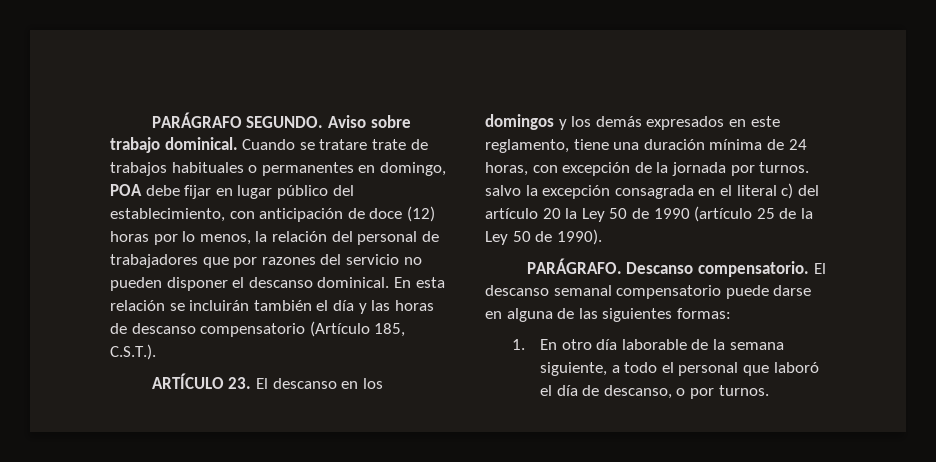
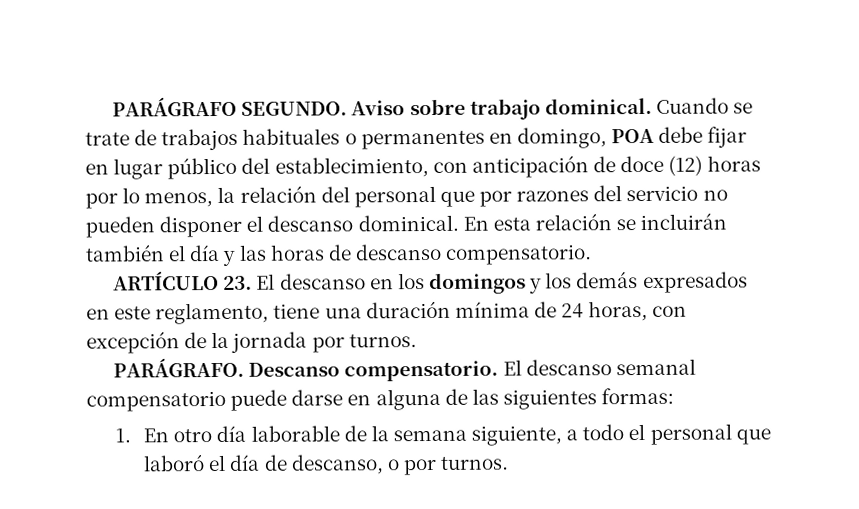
[319,139,368,150] tratare -> (754, 108) none
[421,231,439,242] [110,254,198,268] de trabajadores -> (436, 196) none
[200,321,406,337] [110,344,156,360] compensatorio (Artículo 185, C.S.T.). -> [445,244,593,265] compensatorio.
[485,183,819,199] [485,206,813,222] [485,229,602,245] salvo la excepción consagrada en el literal c) del artículo 20 la Ley 50 de 1990 (artículo 25 de la Ley 50 de 1990). -> (417, 341) none

